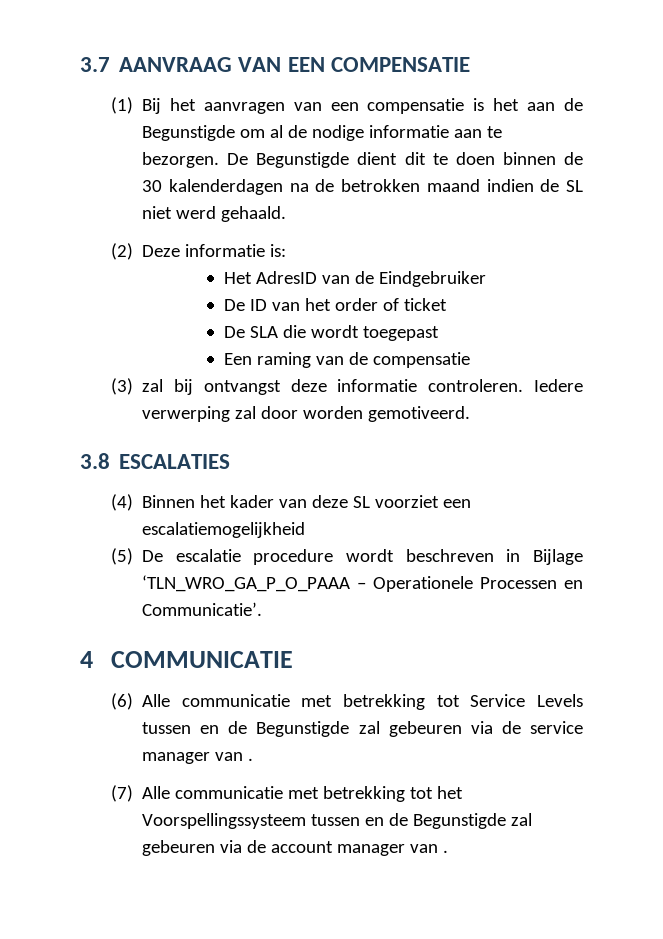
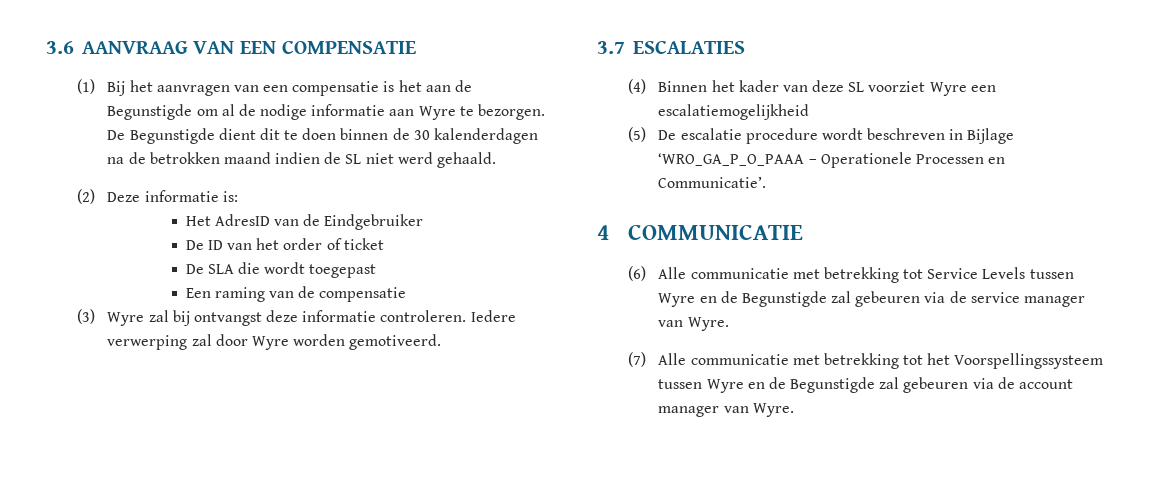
[80,57,110,72] 3.7 -> [46,41,74,54] 3.6
(483, 133) none -> [418,106,456,120] Wyre
(133, 386) none -> [107,312,145,326] Wyre
(299, 412) none -> [251,336,289,350] Wyre
[80,453,110,469] 3.8 -> [597,41,625,54] 3.7
(440, 501) none -> [929,82,967,96] Wyre
[142,575,351,592] ‘TLN_WRO_GA_P_O_PAAA -> [658,153,805,166] ‘WRO_GA_P_O_PAAA
(192, 728) none -> [658,293,696,307] Wyre
[248,758,254,761] . -> [687,317,729,331] Wyre.
(361, 820) none -> [706,379,744,393] Wyre
[443,850,449,853] . -> [752,403,794,417] Wyre.

